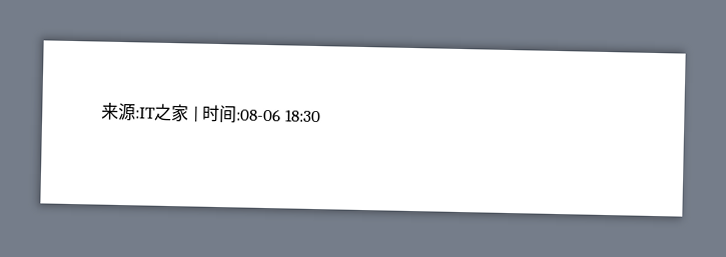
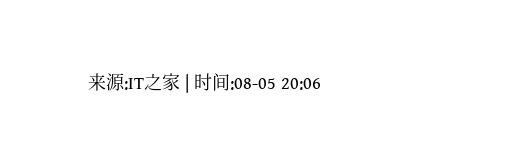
[236,108,321,123] :08-06 18:30 -> [229,78,321,90] :08-05 20:06

